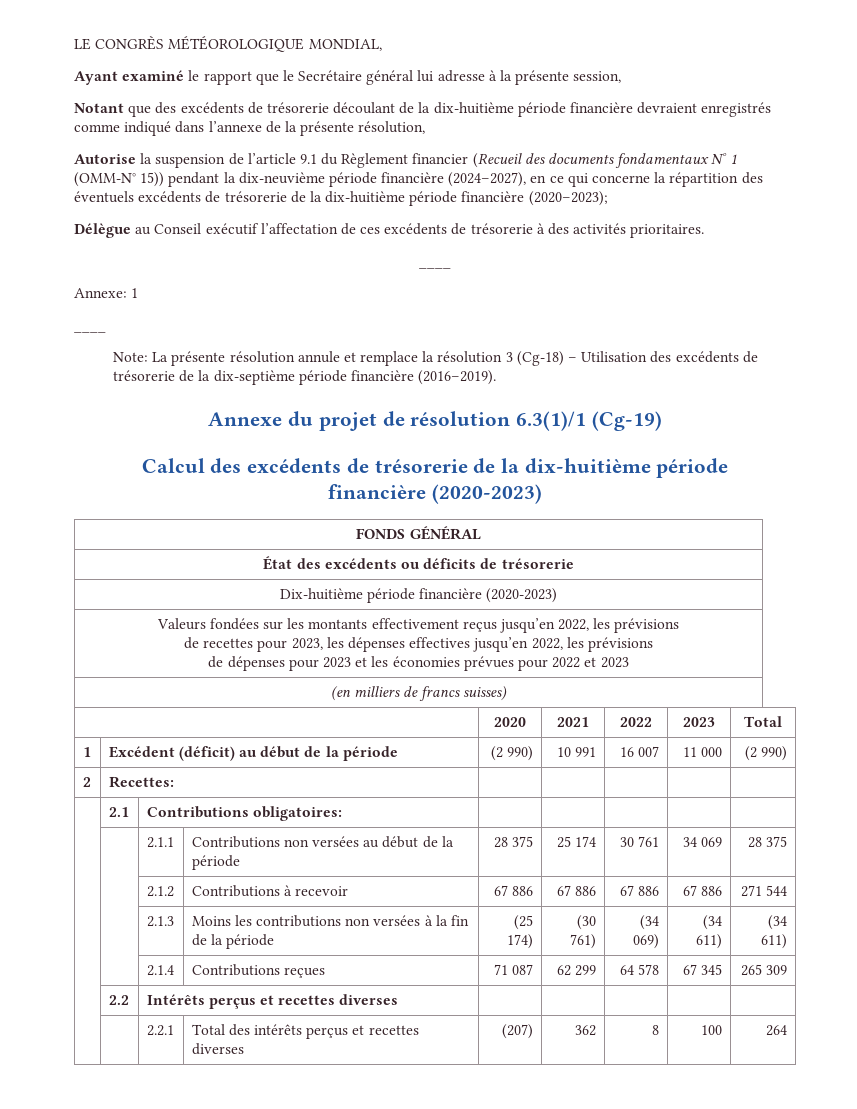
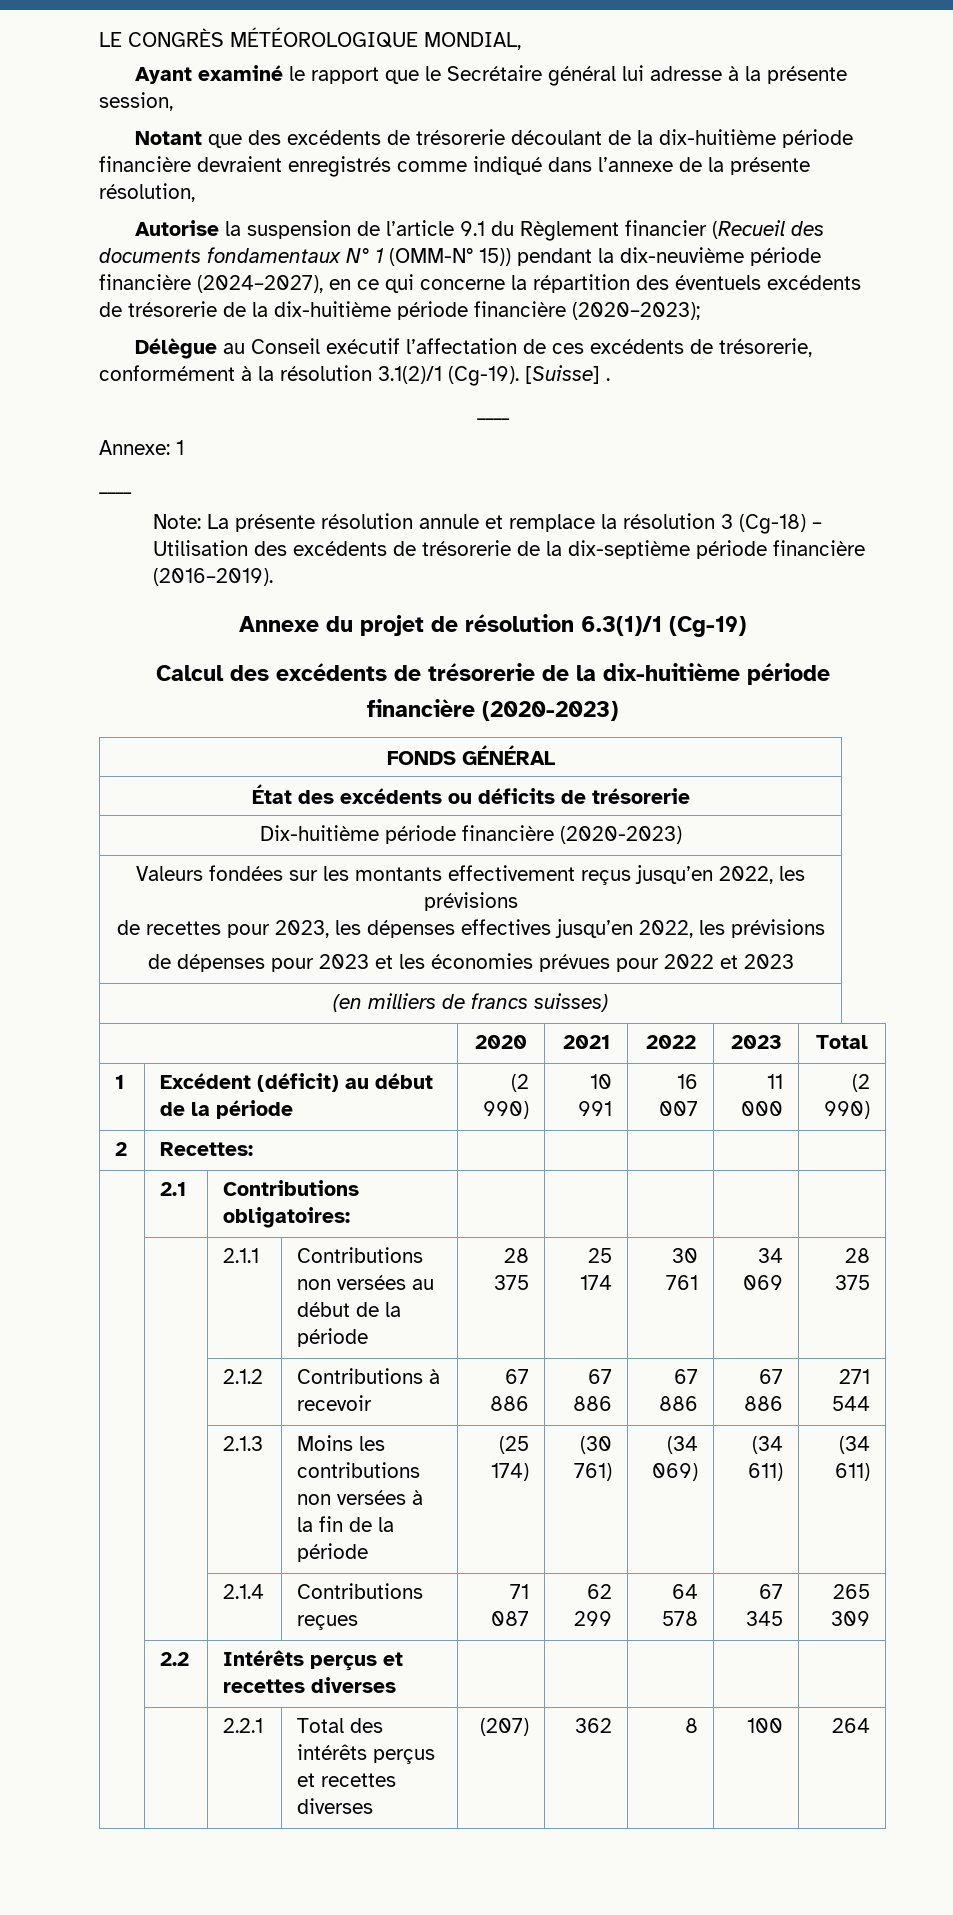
[470,223,705,238] trésorerie à des activités prioritaires. -> [719,338,813,357] [99,365,610,386] trésorerie, conformément à la résolution 3.1(2)/1 (Cg-19). [Suisse] .

